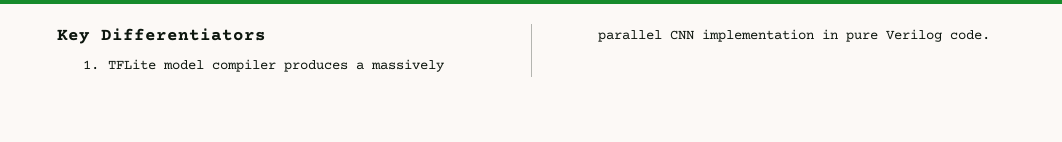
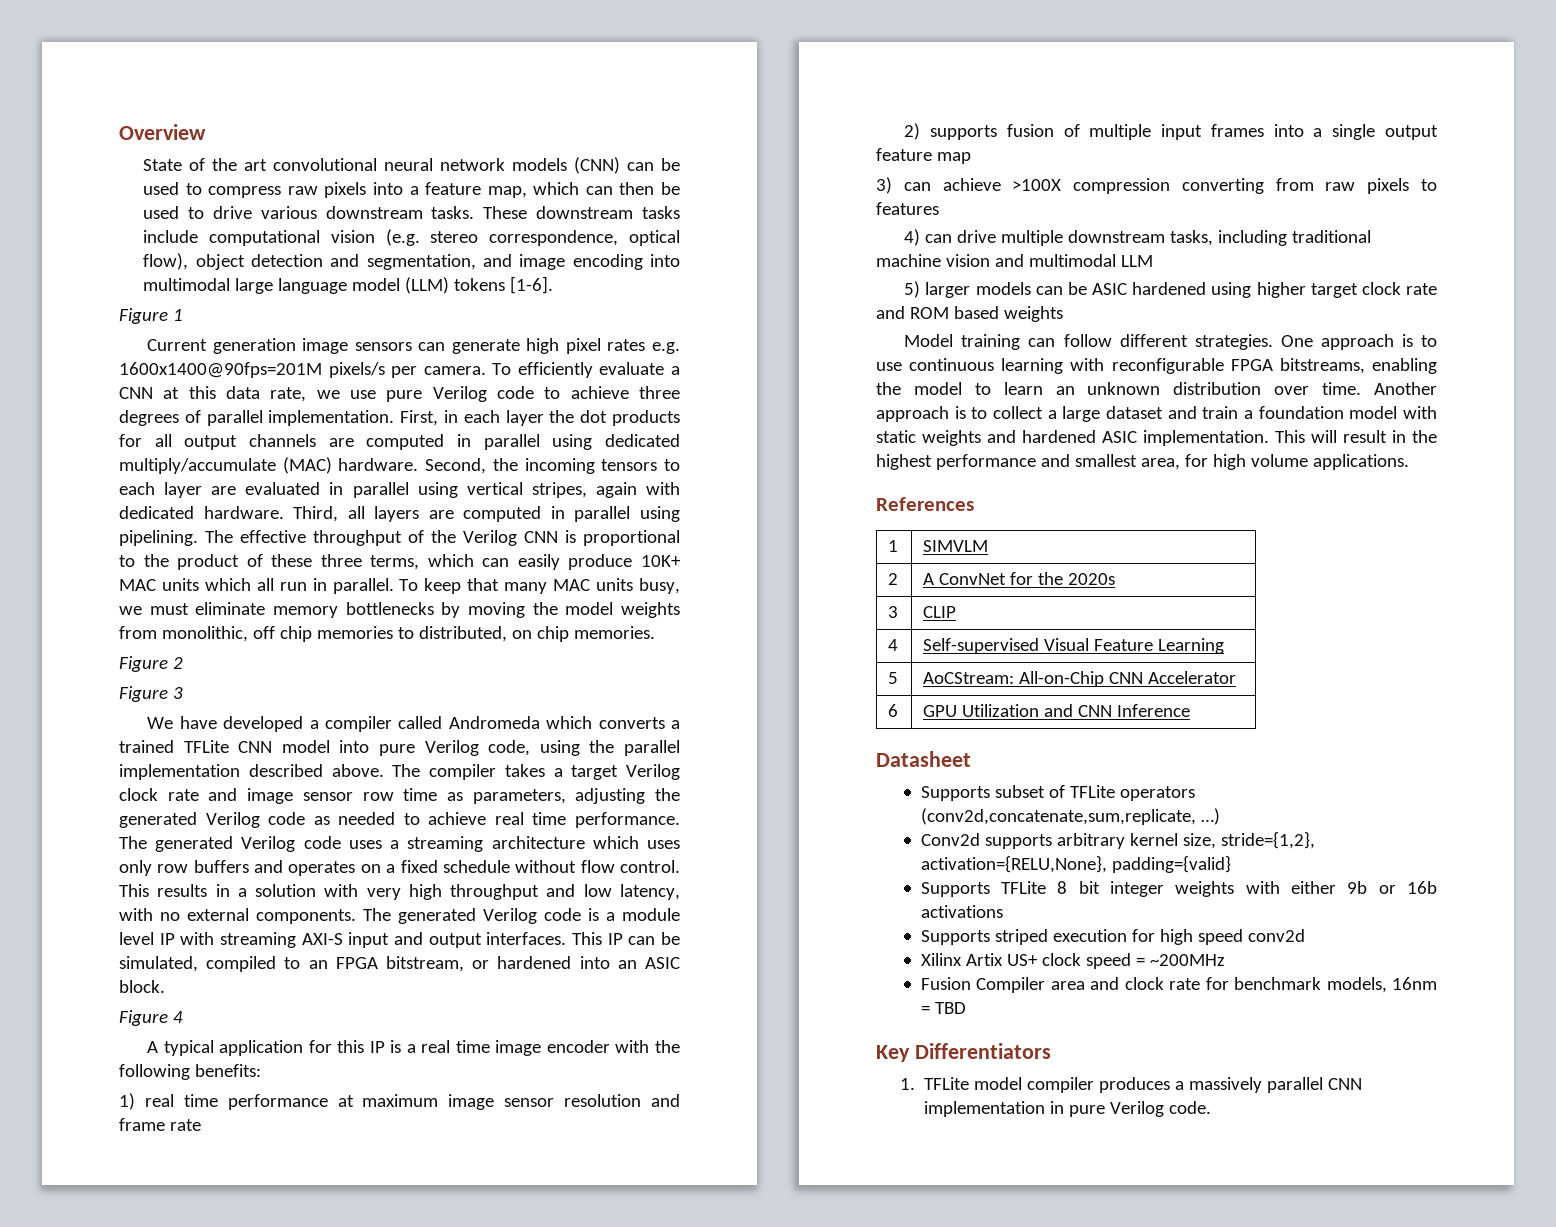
(57, 36) none -> [119,124,206,140] [143,157,680,174] [143,182,680,198] [143,206,680,219] [143,229,680,246] [143,253,680,270] [143,276,554,294] [119,308,183,324] [147,338,680,354] [119,362,680,378] [119,386,680,402] [119,410,680,426] [119,434,680,450] [119,457,680,474] [119,482,681,498] [119,506,680,522] [119,530,680,546] [119,554,681,570] [119,578,680,594] [119,602,680,618] [119,626,655,642] [119,656,183,672] [119,686,183,702] [147,716,680,732] [119,740,681,756] [119,764,680,780] [119,788,680,804] [119,812,680,828] [119,836,680,852] [119,860,680,876] [119,884,680,900] [119,908,680,924] [119,932,681,948] [119,956,680,972] [119,980,165,993] [119,1010,183,1026] [147,1040,681,1056] [119,1064,261,1080] [119,1093,681,1110] [119,1118,201,1131] [904,123,1438,140] [876,148,971,164] [876,177,1437,194] [876,202,939,215] [904,229,1372,246] [876,254,1153,267] [904,281,1437,298] [876,306,1063,322] [904,334,1437,350] [876,358,1437,374] [876,382,1437,395] [876,406,1437,422] [876,430,1437,446] [876,454,1409,470] [876,497,974,511] [888,540,899,552] [923,540,989,552] [888,573,899,585] [923,572,1116,585] [888,606,899,618] [923,606,957,618] [888,639,899,651] [923,638,1225,654] [888,672,899,684] [923,671,1237,687] [888,704,899,717] [923,704,1191,717] [876,751,971,767] [920,785,1195,801] [920,808,1220,825] [920,831,1315,849] [920,855,1231,873] [920,881,1437,897] [920,905,1003,918] [920,929,1305,945] [920,953,1225,969] [920,977,1437,993] [920,1002,966,1014] Overview // State of the art convolutional neural network models (CNN) can be used to compress raw pixels into a feature map, which can then be used to drive various downstream tasks. These downstream tasks include computational vision (e.g. stereo correspondence, optical flow), object detection and segmentation, and image encoding into multimodal large language model (LLM) tokens [1-6]. // Figure 1 // Current generation image sensors can generate high pixel rates e.g. 1600x1400@90fps=201M pixels/s per camera. To efficiently evaluate a CNN at this data rate, we use pure Verilog code to achieve three degrees of parallel implementation. First, in each layer the dot products for all output channels are computed in parallel using dedicated multiply/accumulate (MAC) hardware. Second, the incoming tensors to each layer are evaluated in parallel using vertical stripes, again with dedicated hardware. Third, all layers are computed in parallel using pipelining. The effective throughput of the Verilog CNN is proportional to the product of these three terms, which can easily produce 10K+ MAC units which all run in parallel. To keep that many MAC units busy, we must eliminate memory bottlenecks by moving the model weights from monolithic, off chip memories to distributed, on chip memories. // Figure 2 // Figure 3 // We have developed a compiler called Andromeda which converts a trained TFLite CNN model into pure Verilog code, using the parallel implementation described above. The compiler takes a target Verilog clock rate and image sensor row time as parameters, adjusting the generated Verilog code as needed to achieve real time performance. The generated Verilog code uses a streaming architecture which uses only row buffers and operates on a fixed schedule without flow control. This results in a solution with very high throughput and low latency, with no external components. The generated Verilog code is a module level IP with streaming AXI-S input and output interfaces. This IP can be simulated, compiled to an FPGA bitstream, or hardened into an ASIC block. // Figure 4 // A typical application for this IP is a real time image encoder with the following benefits: // 1) real time performance at maximum image sensor resolution and frame rate // 2) supports fusion of multiple input frames into a single output feature map // 3) can achieve >100X compression converting from raw pixels to features // 4) can drive multiple downstream tasks, including traditional machine vision and multimodal LLM // 5) larger models can be ASIC hardened using higher target clock rate and ROM based weights // Model training can follow different strategies. One approach is to use continuous learning with reconfigurable FPGA bitstreams, enabling the model to learn an unknown distribution over time. Another approach is to collect a large dataset and train a foundation model with static weights and hardened ASIC implementation. This will result in the highest performance and smallest area, for high volume applications. // References // 1 | SIMVLM // 2 | A ConvNet for the 2020s // 3 | CLIP // 4 | Self-supervised Visual Feature Learning // 5 | AoCStream: All-on-Chip CNN Accelerator // 6 | GPU Utilization and CNN Inference // Datasheet // Supports subset of TFLite operators (conv2d,concatenate,sum,replicate, …) // Conv2d supports arbitrary kernel size, stride={1,2}, activation={RELU,None}, padding={valid} // Supports TFLite 8 bit integer weights with either 9b or 16b activations // Supports striped execution for high speed conv2d // Xilinx Artix US+ clock speed = ~200MHz // Fusion Compiler area and clock rate for benchmark models, 16nm = TBD //

